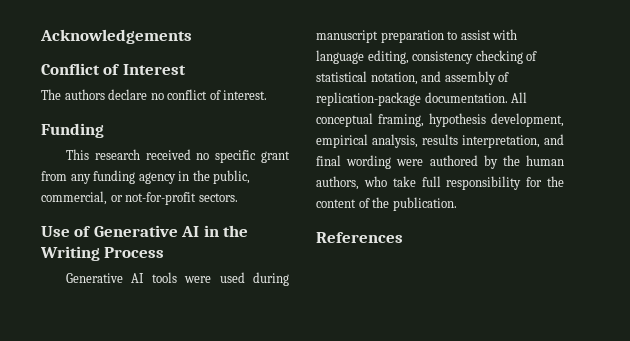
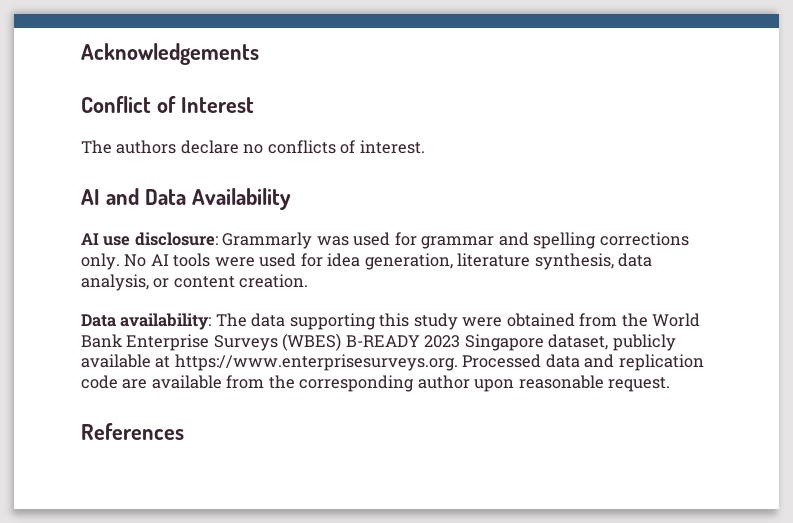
[167,89,208,100] conflict -> [267,140,336,154] conflicts
[41,123,104,138] [66,149,290,163] [41,170,251,184] [41,191,238,205] [41,225,249,237] [40,246,165,261] [66,272,289,286] [316,29,518,43] [316,50,538,64] [316,71,510,85] [316,92,528,106] [316,113,564,127] [316,134,564,148] [316,155,564,169] [316,176,564,190] [316,197,457,211] Funding // This research received no specific grant from any funding agency in the public, commercial, or not-for-profit sectors. // Use of Generative AI in the Writing Process // Generative AI tools were used during manuscript preparation to assist with language editing, consistency checking of statistical notation, and assembly of replication-package documentation. All conceptual framing, hypothesis development, empirical analysis, results interpretation, and final wording were authored by the human authors, who take full responsibility for the content of the publication. -> [81,188,291,210] [81,232,689,249] [81,253,653,270] [81,274,309,291] [81,313,701,330] [81,333,676,351] [81,354,704,371] [81,375,671,392] AI and Data Availability // AI use disclosure: Grammarly was used for grammar and spelling corrections only. No AI tools were used for idea generation, literature synthesis, data analysis, or content creation. // Data availability: The data supporting this study were obtained from the World Bank Enterprise Surveys (WBES) B-READY 2023 Singapore dataset, publicly available at https://www.enterprisesurveys.org. Processed data and replication code are available from the corresponding author upon reasonable request.

